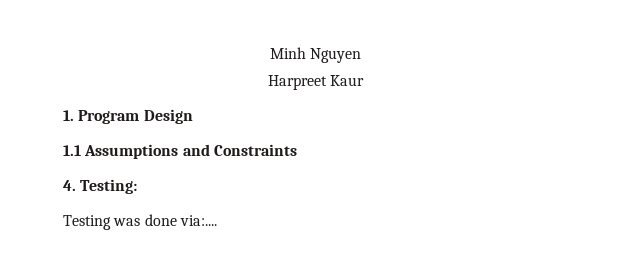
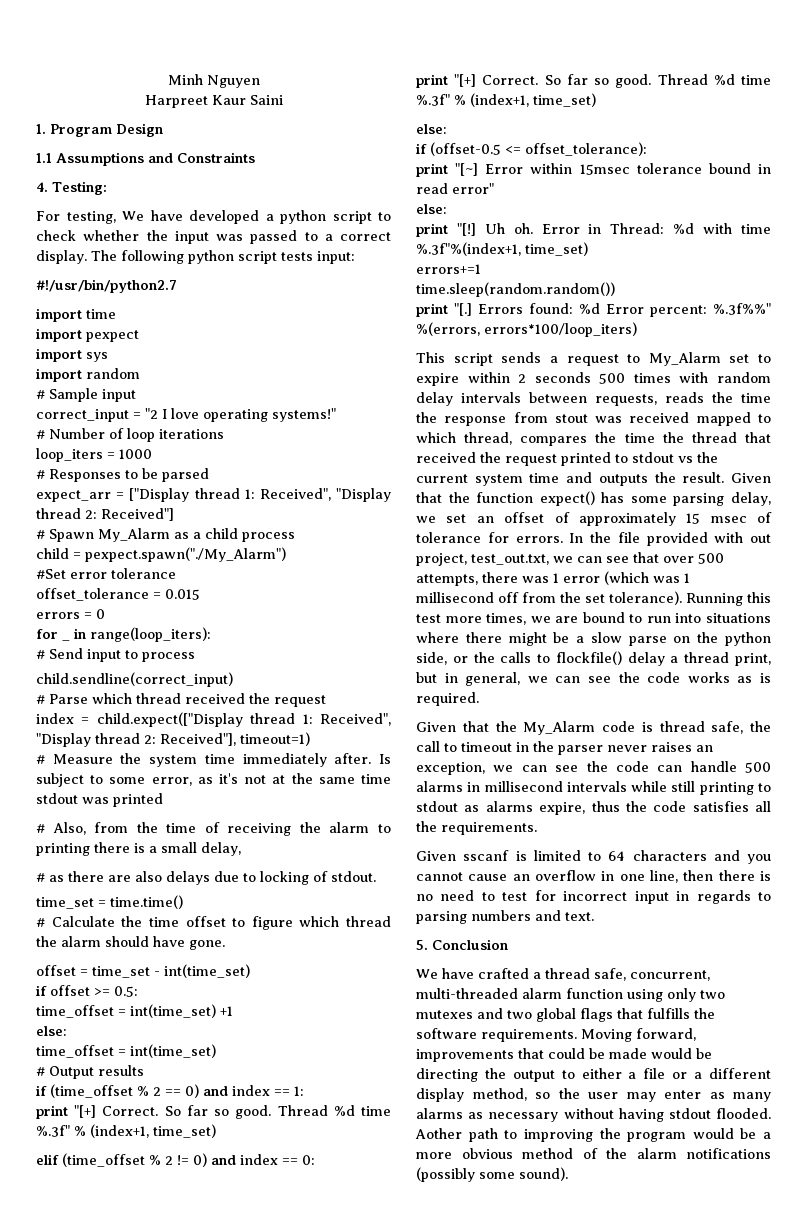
(365, 80) none -> [249,95,283,105] Saini
[63,214,217,230] Testing was done via:.... -> [36,210,391,224] [36,230,391,244] [36,250,355,264] [36,279,177,293] [36,308,116,322] [36,328,139,342] [36,348,108,362] [36,368,140,382] [36,388,136,402] [36,408,336,422] [36,428,224,442] [36,448,152,462] [36,468,209,482] [36,488,391,502] [36,508,174,521] [36,528,295,542] [36,547,286,562] [36,568,176,579] [36,588,200,601] [36,609,105,619] [36,629,58,639] [62,639,70,641] [74,627,211,642] [36,648,195,662] [36,672,233,687] [36,693,326,707] [36,712,391,727] [36,732,310,747] [36,753,391,767] [36,773,391,787] [36,793,163,807] [36,822,391,836] [36,842,241,856] [36,871,376,885] [36,895,183,909] [36,916,391,930] [36,936,225,950] [36,964,250,978] [36,985,138,997] [36,1004,233,1018] [36,1026,67,1036] [36,1044,216,1058] [36,1065,144,1079] [36,1084,304,1098] [36,1105,391,1119] [36,1124,216,1138] [36,1153,315,1167] [416,74,771,88] [416,93,596,107] [416,124,447,134] [416,142,647,156] [416,163,771,177] [416,183,494,194] [416,204,447,214] [416,223,771,237] [416,242,588,256] [416,264,481,274] [416,282,615,297] [416,303,771,317] [416,322,637,337] [416,352,771,366] [416,372,771,386] [416,392,771,406] [416,412,771,426] [416,432,771,446] [416,452,718,466] [416,472,771,486] [416,491,771,506] [416,512,772,526] [416,532,771,546] [416,552,724,566] [416,571,690,586] [416,591,771,606] [416,612,771,625] [416,632,771,646] [416,651,771,666] [416,672,771,686] [416,692,479,706] [416,721,771,735] [416,741,713,755] [416,761,771,775] [416,781,771,795] [416,801,771,815] [416,821,537,835] [416,850,771,864] [416,870,771,883] [416,890,771,904] [416,910,594,924] [416,939,508,950] [416,968,710,981] [416,988,725,1002] [416,1008,715,1022] [416,1028,696,1042] [416,1048,712,1062] [416,1068,771,1082] [416,1088,771,1102] [416,1108,771,1122] [415,1128,771,1142] [416,1148,771,1159] [416,1167,568,1182] For testing, We have developed a python script to check whether the input was passed to a correct display. The following python script tests input: // #!/usr/bin/python2.7 // import time // import pexpect // import sys // import random // # Sample input // correct_input = "2 I love operating systems!" // # Number of loop iterations // loop_iters = 1000 // # Responses to be parsed // expect_arr = ["Display thread 1: Received", "Display thread 2: Received"] // # Spawn My_Alarm as a child process // child = pexpect.spawn("./My_Alarm") // #Set error tolerance // offset_tolerance = 0.015 // errors = 0 // for _ in range(loop_iters): // # Send input to process // child.sendline(correct_input) // # Parse which thread received the request // index = child.expect(["Display thread 1: Received", "Display thread 2: Received"], timeout=1) // # Measure the system time immediately after. Is subject to some error, as it's not at the same time stdout was printed // # Also, from the time of receiving the alarm to printing there is a small delay, // # as there are also delays due to locking of stdout. // time_set = time.time() // # Calculate the time offset to figure which thread the alarm should have gone. // offset = time_set - int(time_set) // if offset >= 0.5: // time_offset = int(time_set) +1 // else: // time_offset = int(time_set) // # Output results // if (time_offset % 2 == 0) and index == 1: // print "[+] Correct. So far so good. Thread %d time %.3f" % (index+1, time_set) // elif (time_offset % 2 != 0) and index == 0: // print "[+] Correct. So far so good. Thread %d time %.3f" % (index+1, time_set) // else: // if (offset-0.5 <= offset_tolerance): // print "[~] Error within 15msec tolerance bound in read error" // else: // print "[!] Uh oh. Error in Thread: %d with time %.3f"%(index+1, time_set) // errors+=1 // time.sleep(random.random()) // print "[.] Errors found: %d Error percent: %.3f%%" %(errors, errors*100/loop_iters) // This script sends a request to My_Alarm set to expire within 2 seconds 500 times with random delay intervals between requests, reads the time the response from stout was received mapped to which thread, compares the time the thread that received the request printed to stdout vs the current system time and outputs the result. Given that the function expect() has some parsing delay, we set an offset of approximately 15 msec of tolerance for errors. In the file provided with out project, test_out.txt, we can see that over 500 attempts, there was 1 error (which was 1 millisecond off from the set tolerance). Running this test more times, we are bound to run into situations where there might be a slow parse on the python side, or the calls to flockfile() delay a thread print, but in general, we can see the code works as is required. // Given that the My_Alarm code is thread safe, the call to timeout in the parser never raises an exception, we can see the code can handle 500 alarms in millisecond intervals while still printing to stdout as alarms expire, thus the code satisfies all the requirements. // Given sscanf is limited to 64 characters and you cannot cause an overflow in one line, then there is no need to test for incorrect input in regards to parsing numbers and text. // 5. Conclusion // We have crafted a thread safe, concurrent, multi-threaded alarm function using only two mutexes and two global flags that fulfills the software requirements. Moving forward, improvements that could be made would be directing the output to either a file or a different display method, so the user may enter as many alarms as necessary without having stdout flooded. Aother path to improving the program would be a more obvious method of the alarm notifications (possibly some sound).

